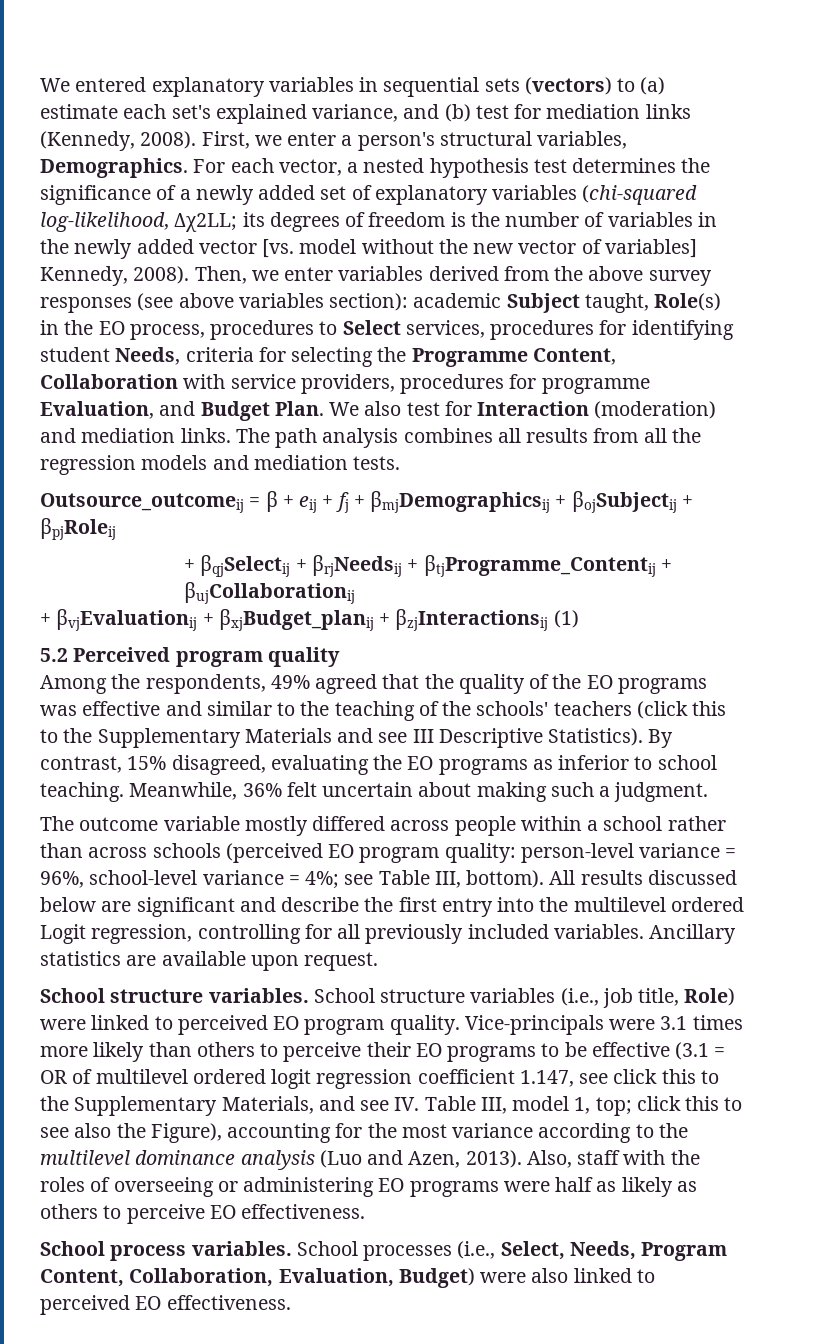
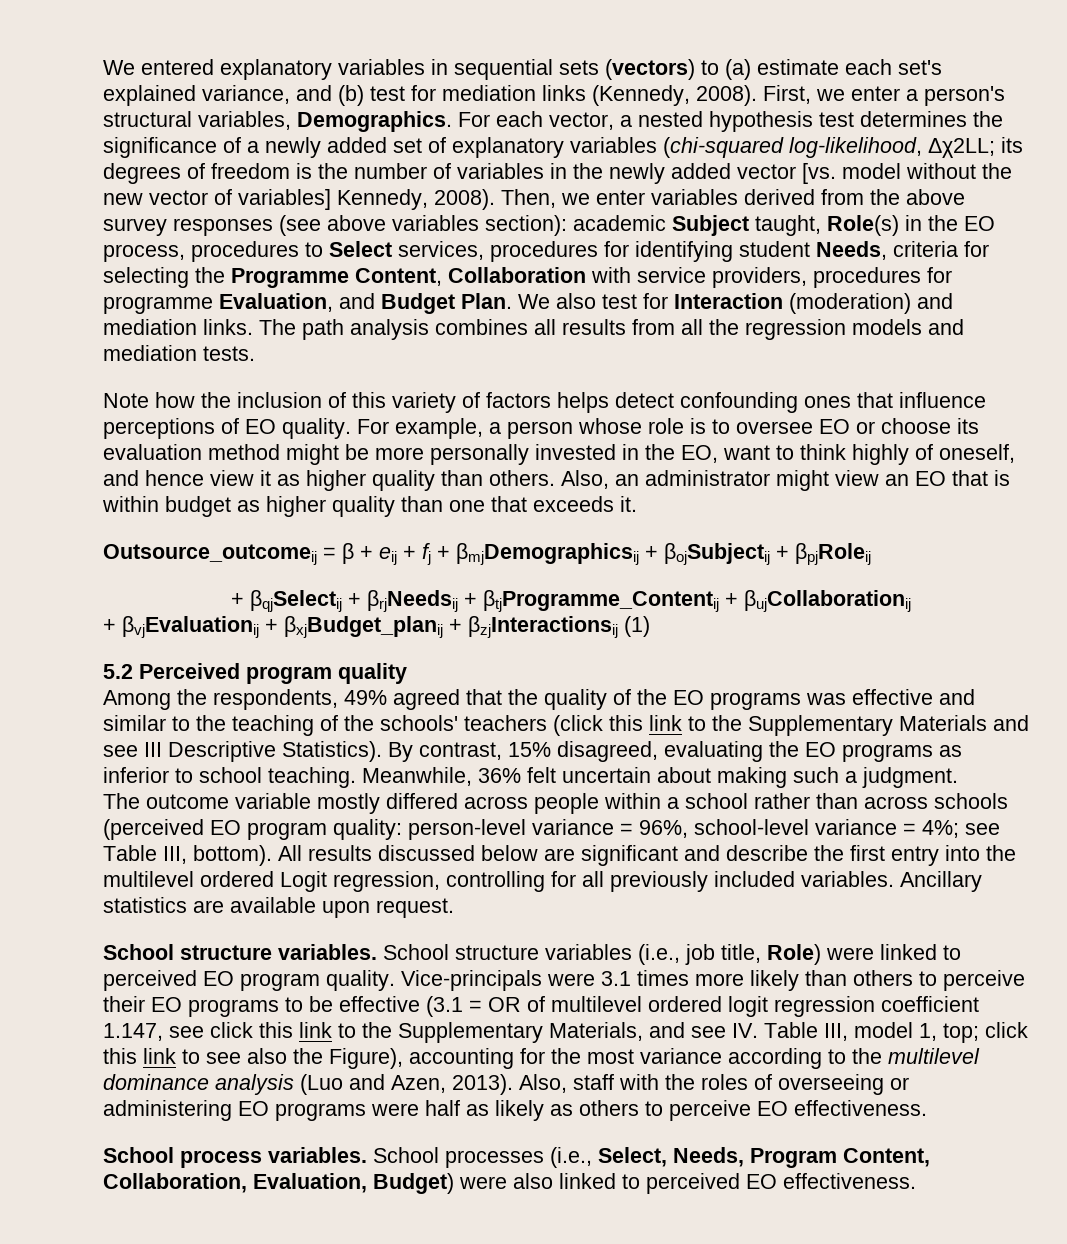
(401, 463) none -> [103,392,986,413] [103,418,979,439] [103,444,1015,465] [103,470,1010,491] [102,496,637,517] // Note how the inclusion of this variety of factors helps detect confounding ones that influence perceptions of EO quality. For example, a person whose role is to oversee EO or choose its evaluation method might be more personally invested in the EO, want to think highly of oneself, and hence view it as higher quality than others. Also, an administrator might view an EO that is within budget as higher quality than one that exceeds it.
(727, 708) none -> [649,715,682,731] link
(696, 1076) none -> [299,1022,332,1038] link
(720, 1103) none -> [143,1048,176,1064] link

